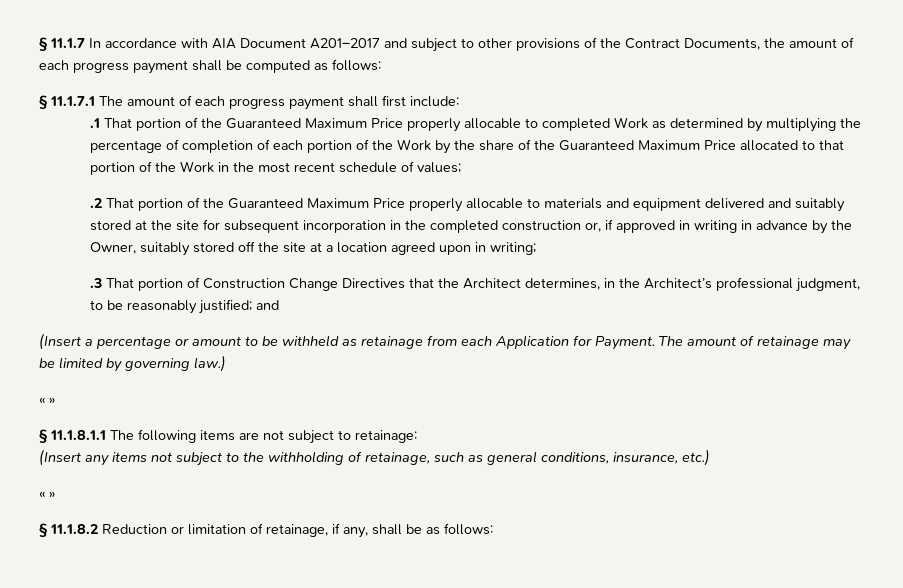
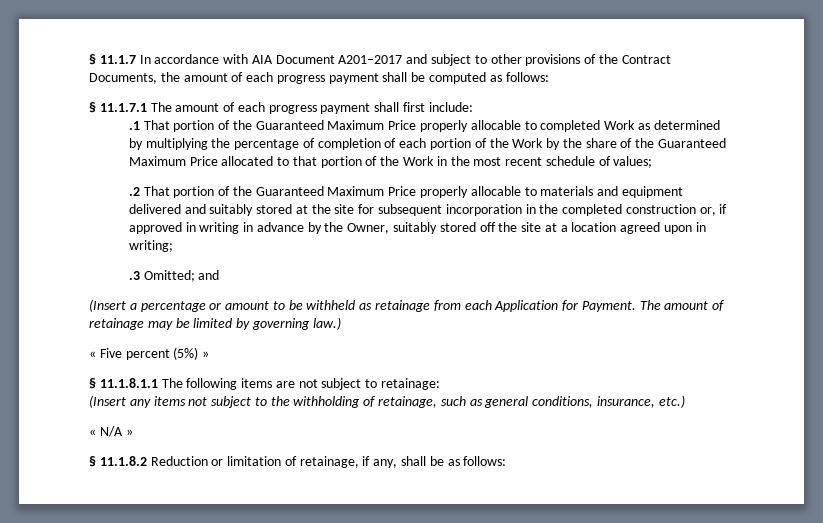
[106,277,861,292] [90,299,253,314] That portion of Construction Change Directives that the Architect determines, in the Architect’s professional judgment, to be reasonably justified; -> [143,270,195,282] Omitted;
(45, 400) none -> [99,347,199,360] Five percent (5%)
(45, 494) none -> [99,426,123,437] N/A

